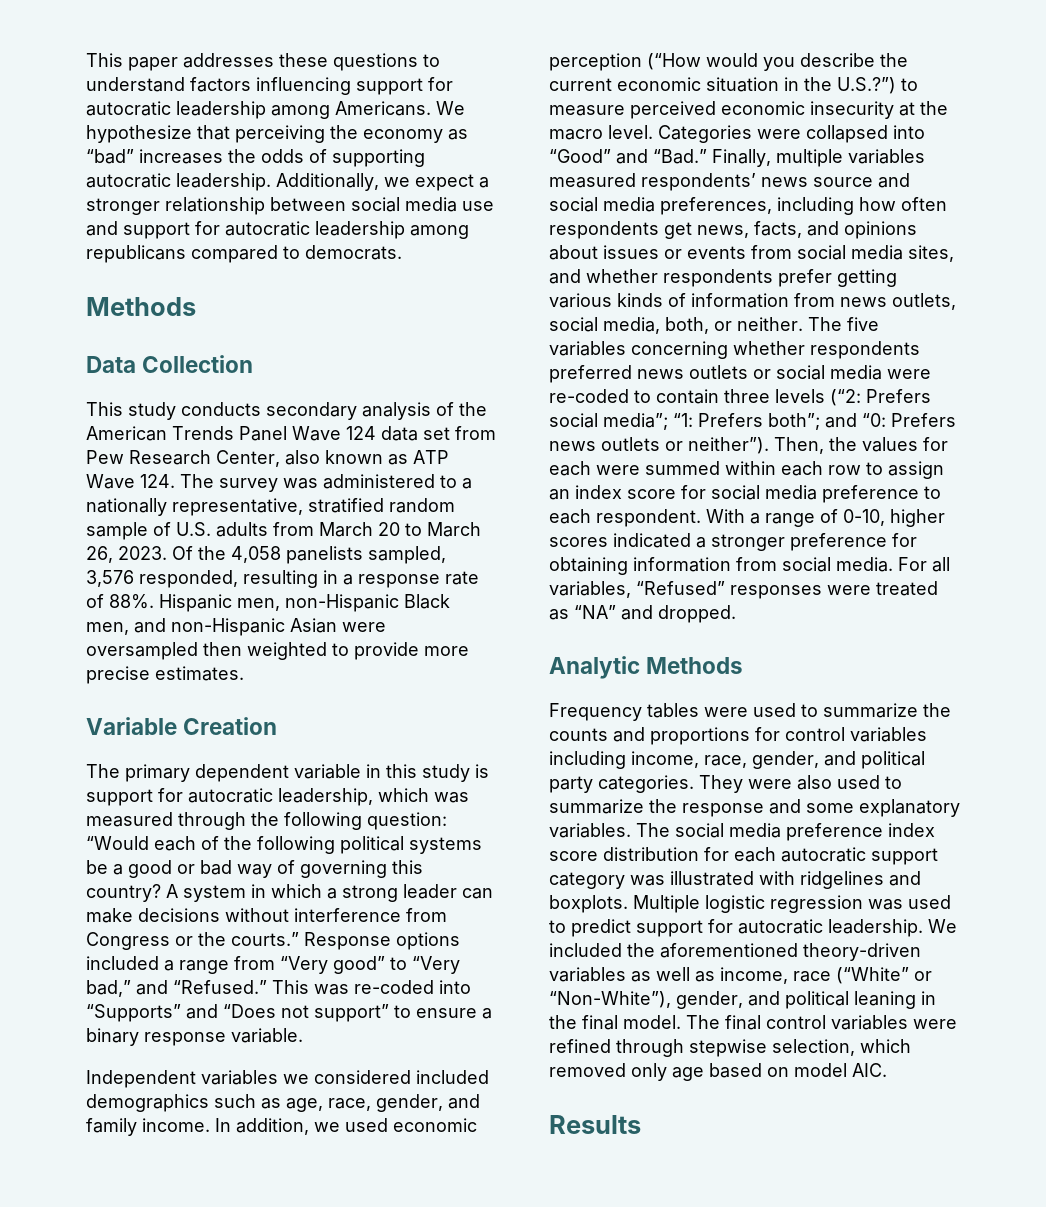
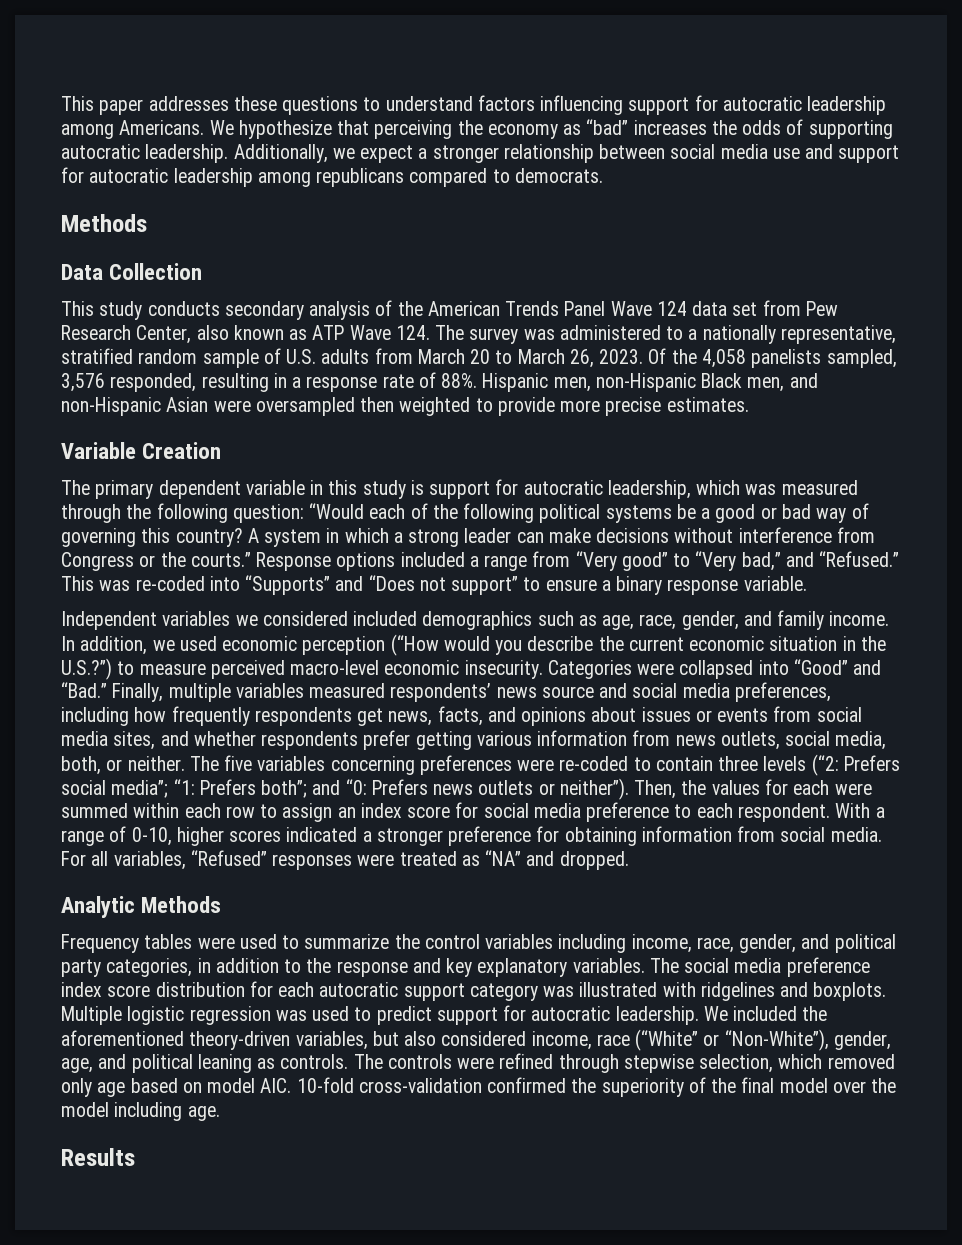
[721,101,948,119] [549,125,653,140] economic insecurity at the macro level. -> [290,660,543,679] macro-level economic insecurity.
[901,197,947,211] often -> [171,706,250,726] frequently
[617,293,686,307] kinds of -> (532, 738) none
[733,341,920,359] [549,365,882,383] whether respondents preferred news outlets or social media -> [419,755,512,775] preferences
[549,727,780,745] counts and proportions for -> (420, 941) none
[598,775,902,793] [549,799,644,814] categories. They were also used to summarize -> [106,958,302,977] categories, in addition to
[806,803,854,813] some -> [446,958,473,977] key
[549,967,715,982] variables as well as -> [295,1031,527,1050] variables, but also considered
(743, 1000) none -> [61,1058,93,1073] age,
[921,991,936,1005] [549,1015,908,1030] in the final model. The final control variables -> [257,1054,452,1069] as controls. The controls
(887, 1070) none -> [296,1077,897,1097] [61,1102,220,1121] 10-fold cross-validation confirmed the superiority of the final model over the model including age.

